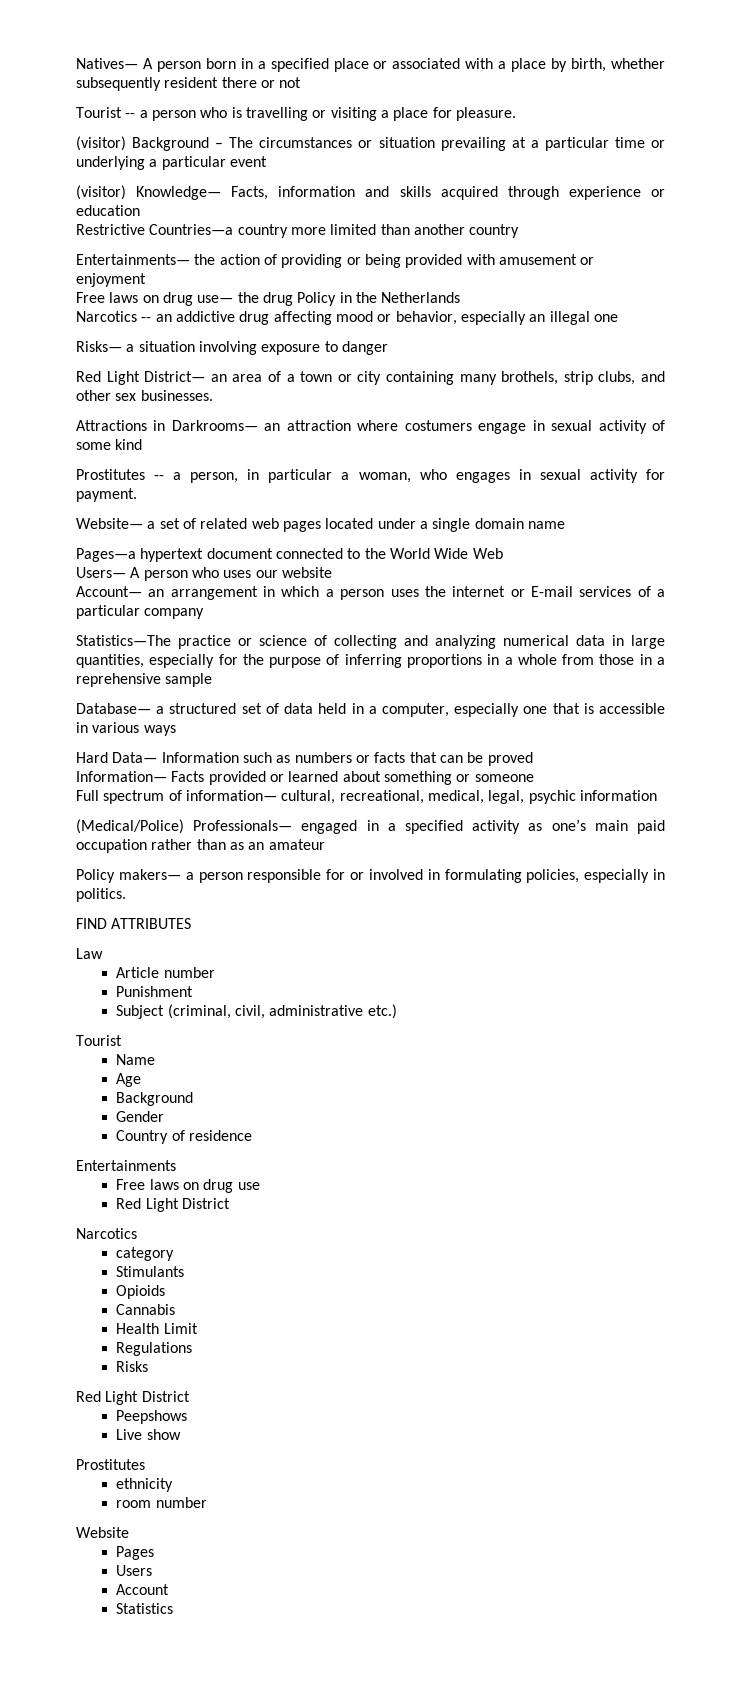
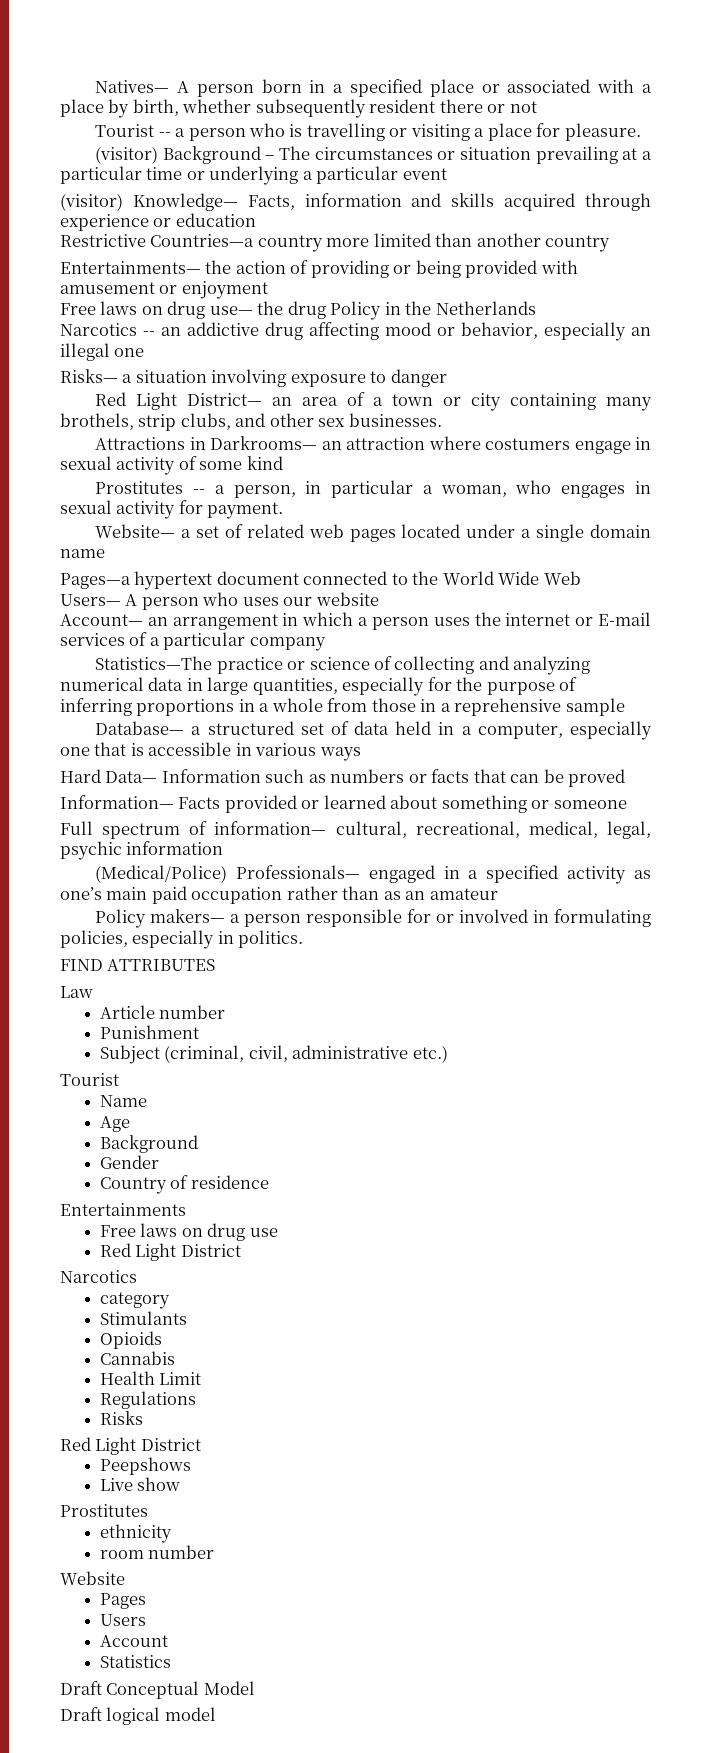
(174, 1608) none -> [60,1681,255,1699] [60,1707,216,1725] // Draft Conceptual Model // Draft logical model

